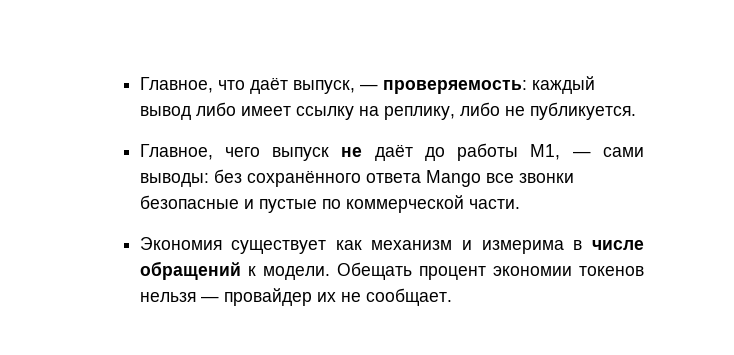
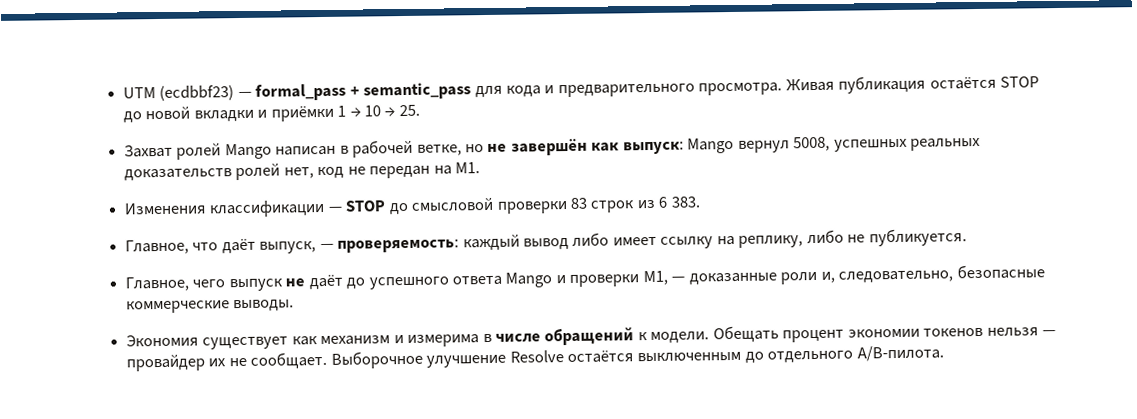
(139, 85) none -> [122,75,1040,101] [122,104,420,123] [123,136,982,160] [123,162,481,181] [123,196,700,218] UTM (ecdbbf23) — formal_pass + semantic_pass для кода и предварительного просмотра. Живая публикация остаётся STOP до новой вкладки и приёмки 1 → 10 → 25. // Захват ролей Mango написан в рабочей ветке, но не завершён как выпуск: Mango вернул 5008, успешных реальных доказательств ролей нет, код не передан на M1. // Изменения классификации — STOP до смысловой проверки 83 строк из 6 383. //
[457,143,644,161] [139,169,574,187] [139,195,520,213] работы M1, — сами выводы: без сохранённого ответа Mango все звонки безопасные и пустые по коммерческой части. -> [368,264,1045,290] [125,299,295,314] успешного ответа Mango и проверки M1, — доказанные роли и, следовательно, безопасные коммерческие выводы.
(452, 297) none -> [330,345,944,369] Выборочное улучшение Resolve остаётся выключенным до отдельного A/B-пилота.

